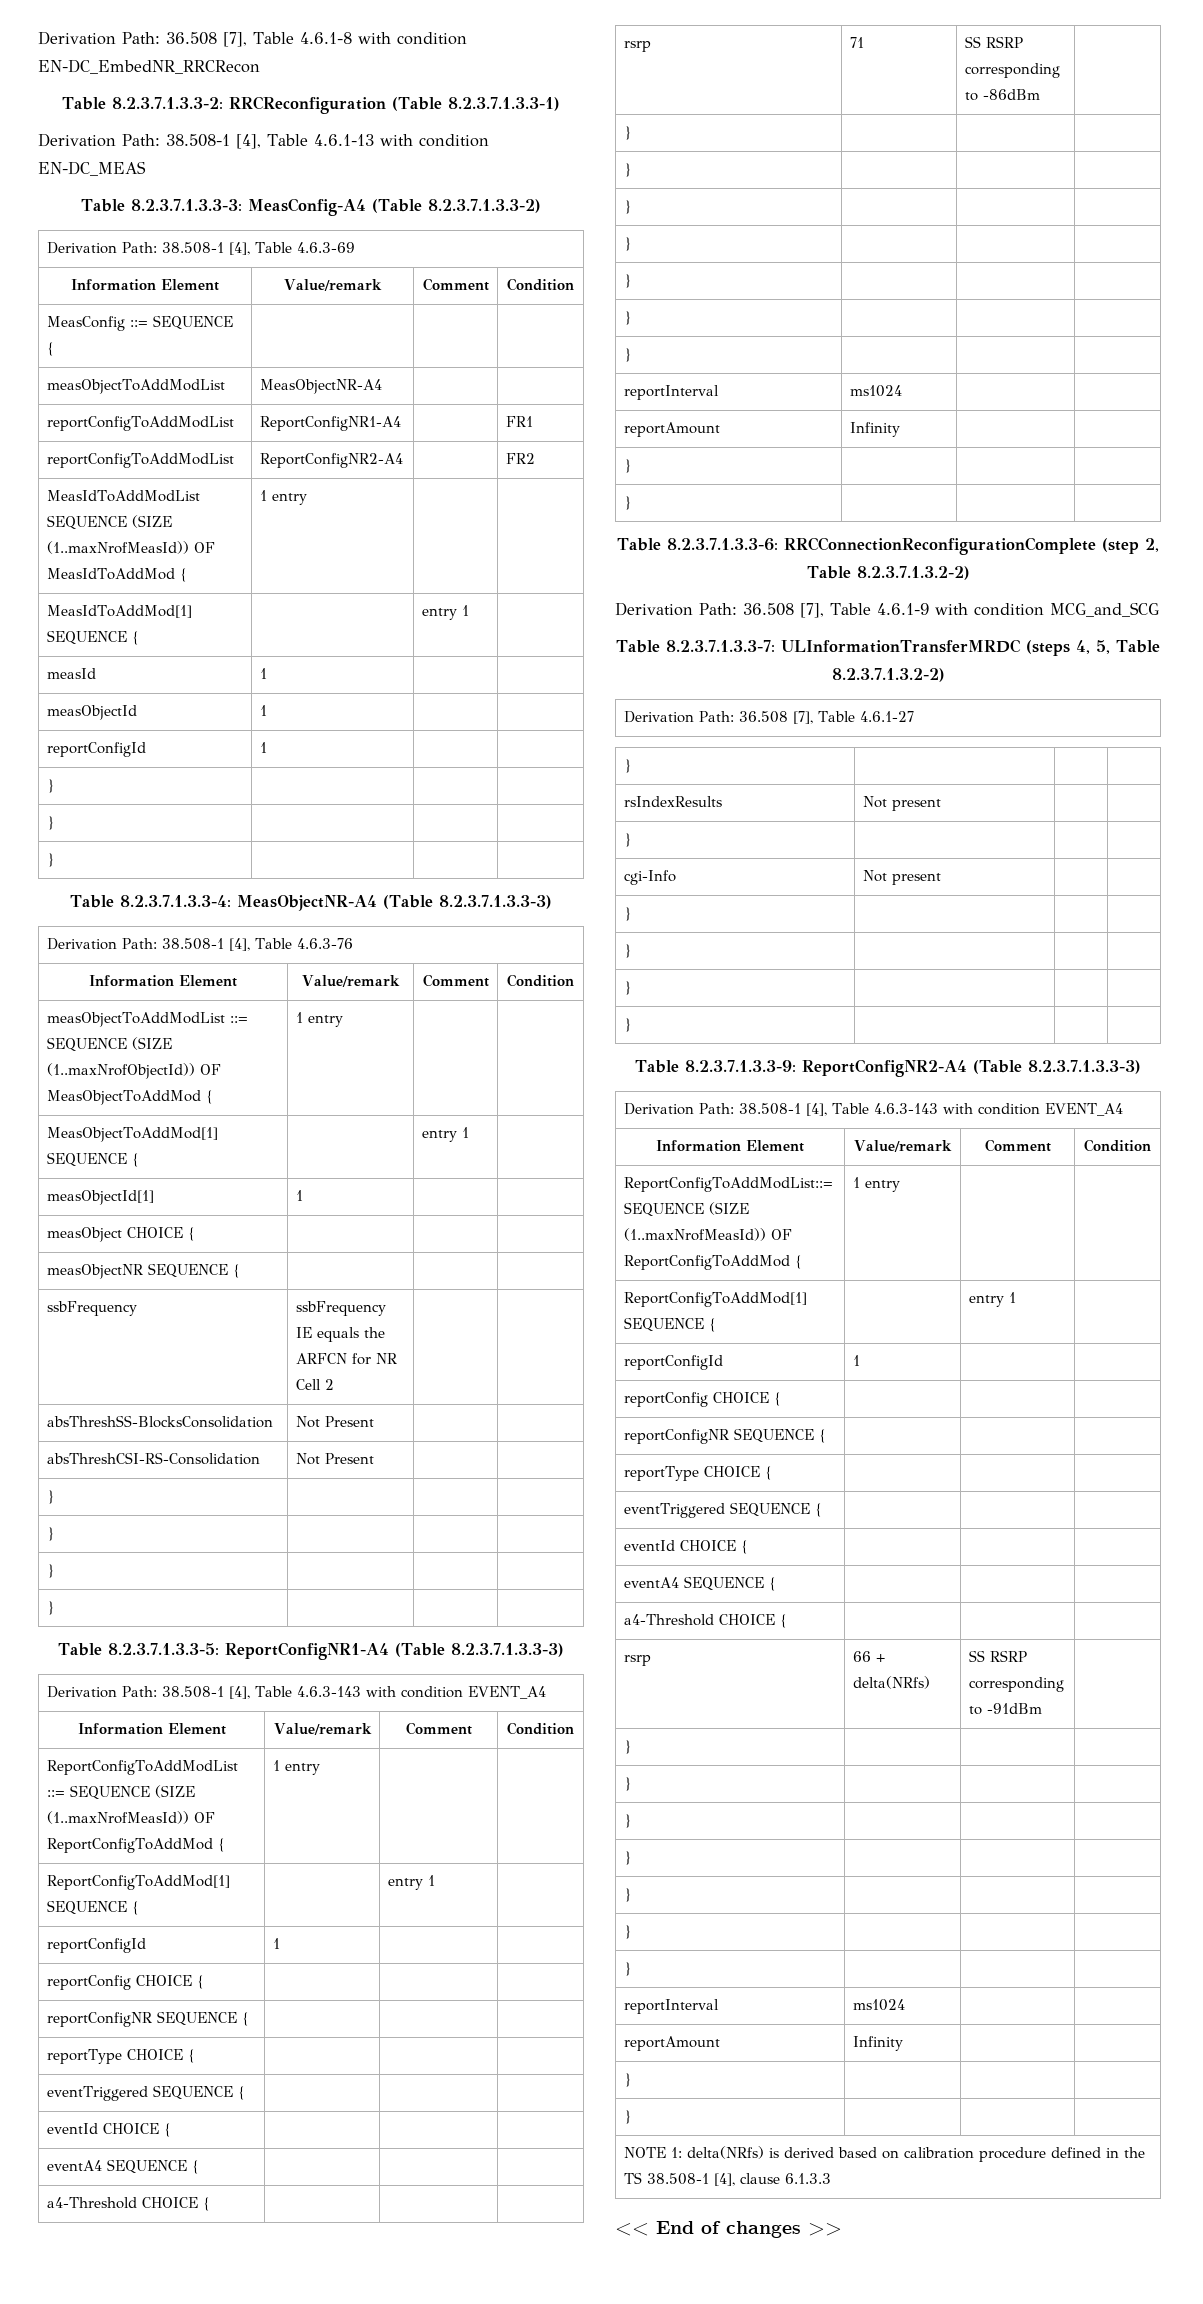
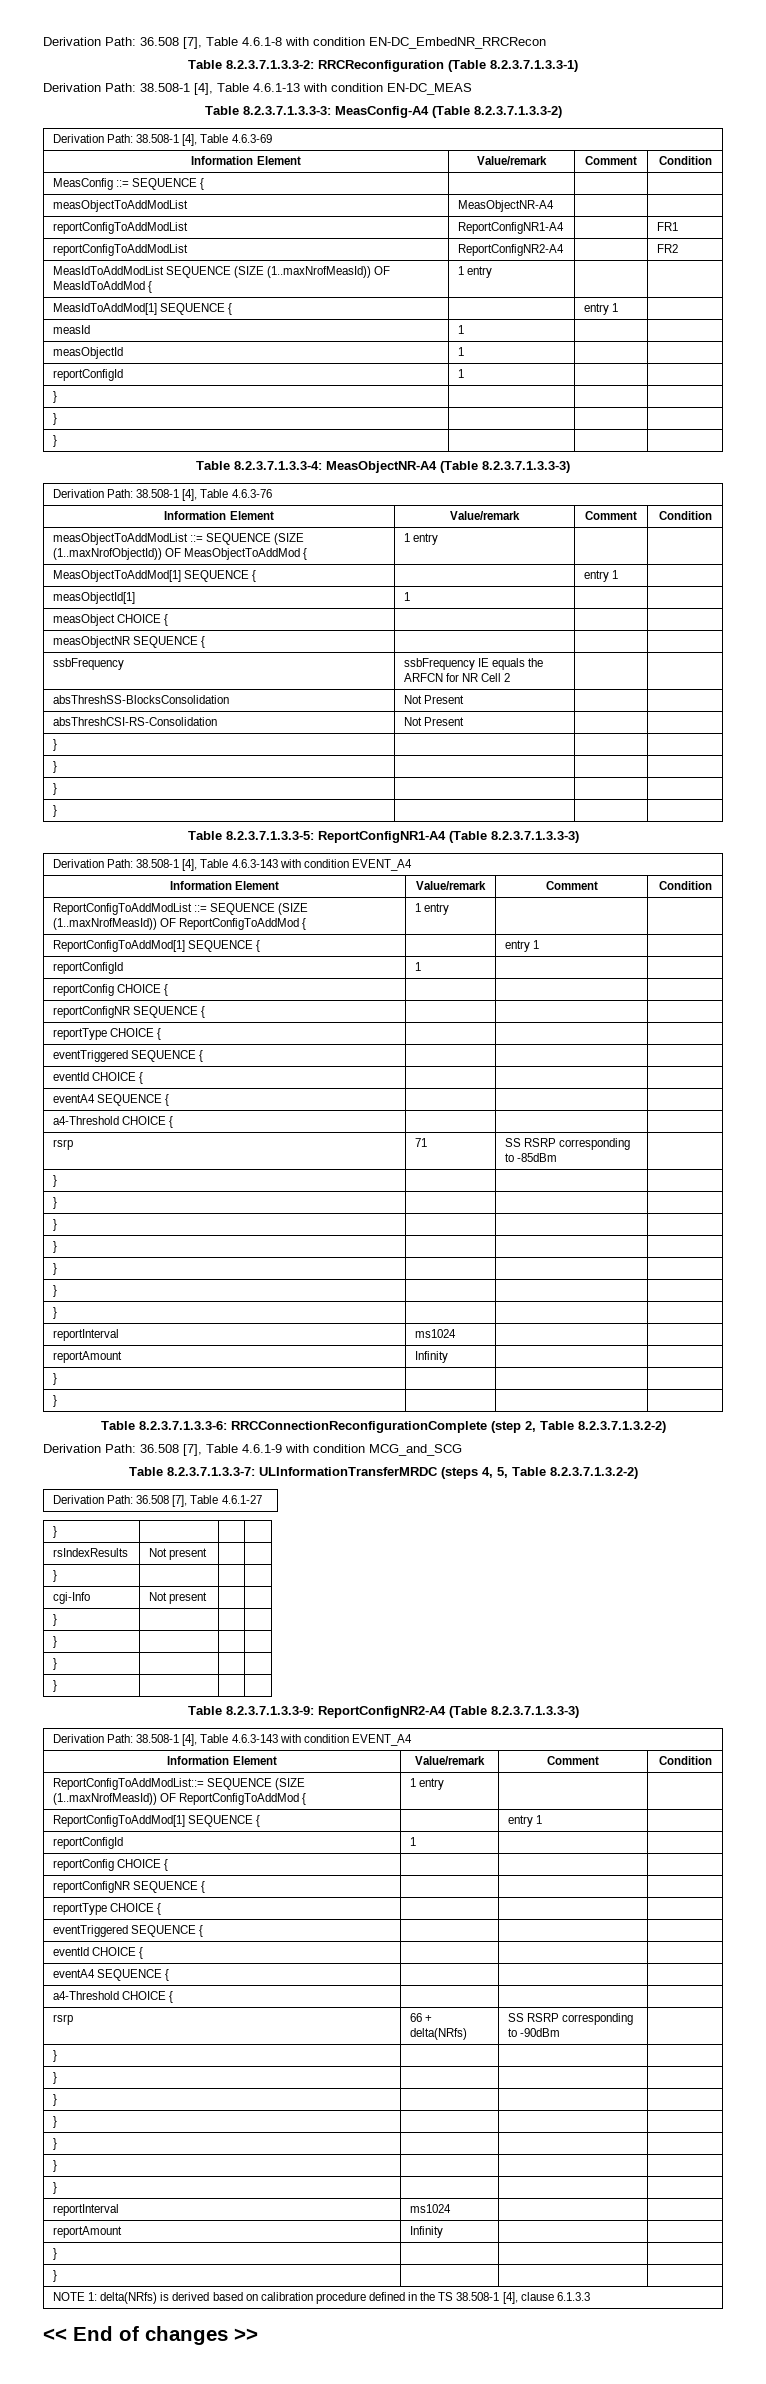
[982,89,1040,100] -86dBm -> [517,1153,558,1162] -85dBm
[986,1703,1042,1714] -91dBm -> [520,2028,561,2037] -90dBm

